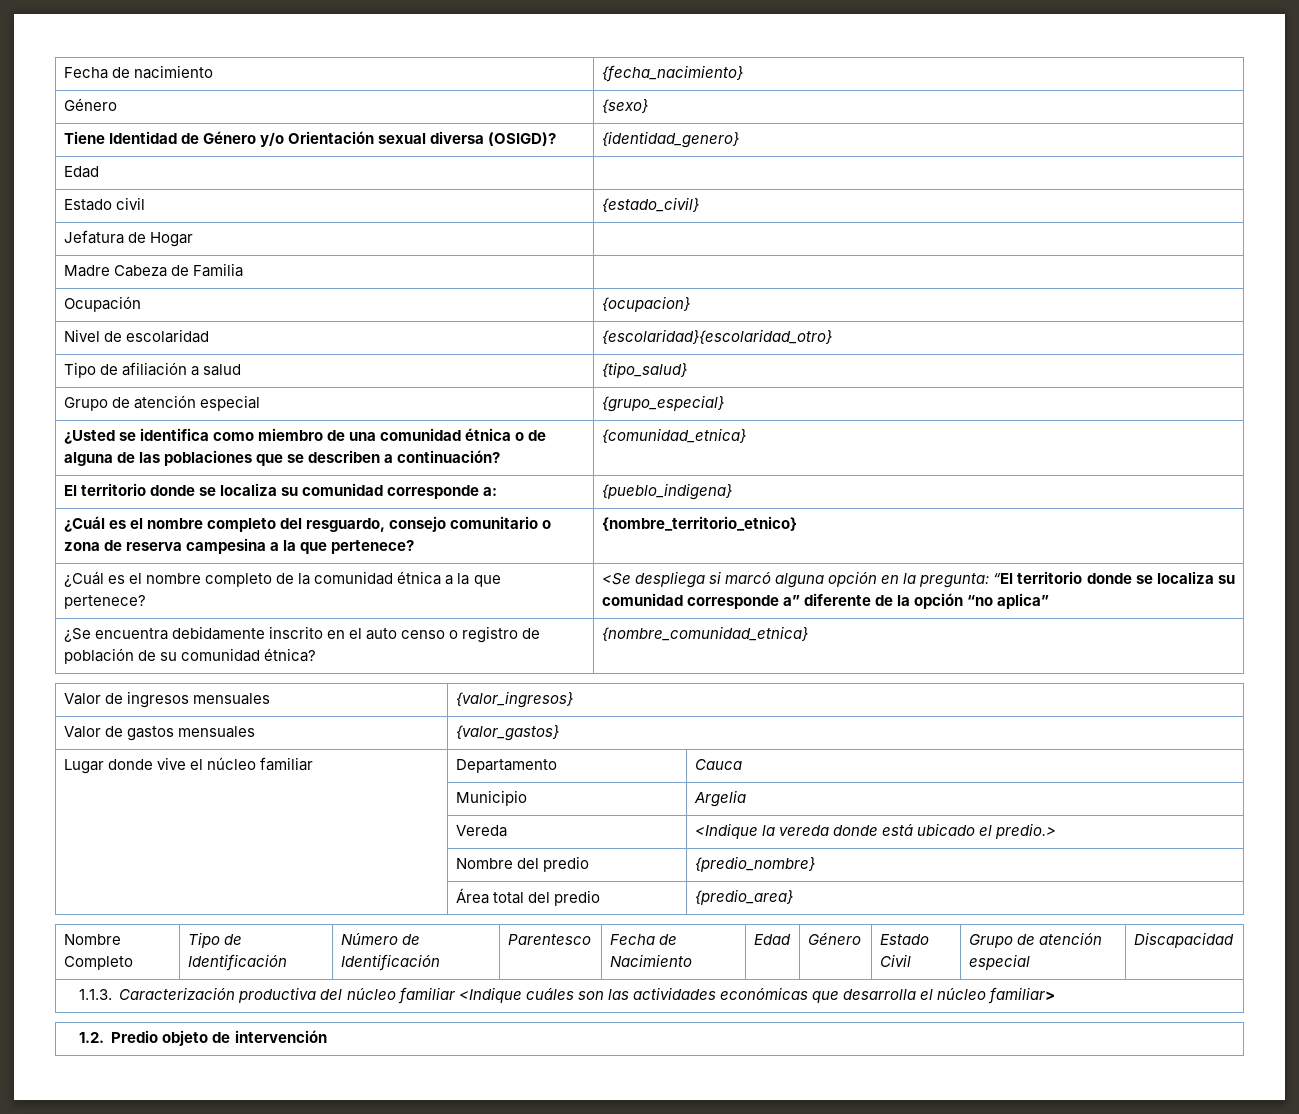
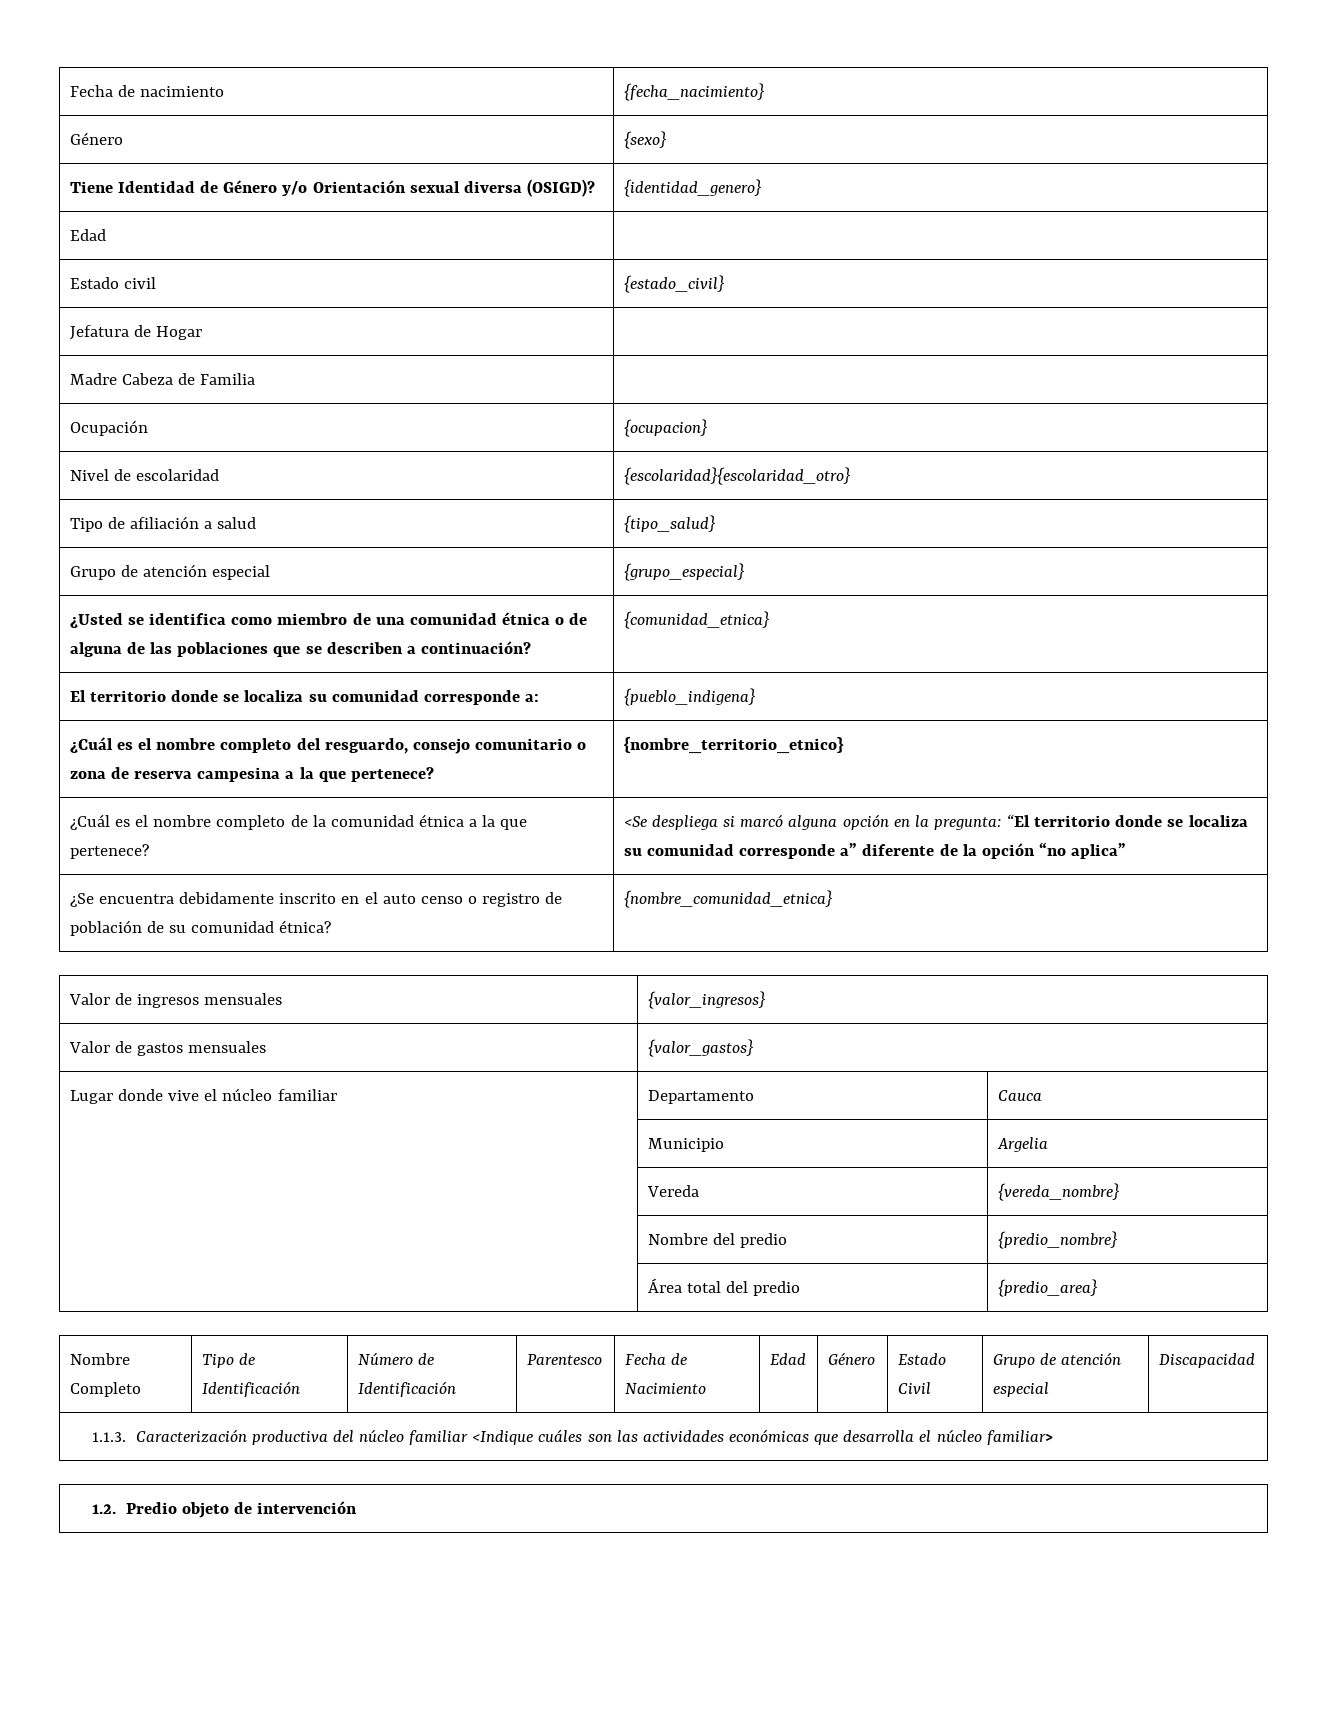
[694,823,1057,839] <Indique la vereda donde está ubicado el predio.> -> [997,1183,1120,1201] {vereda_nombre}

